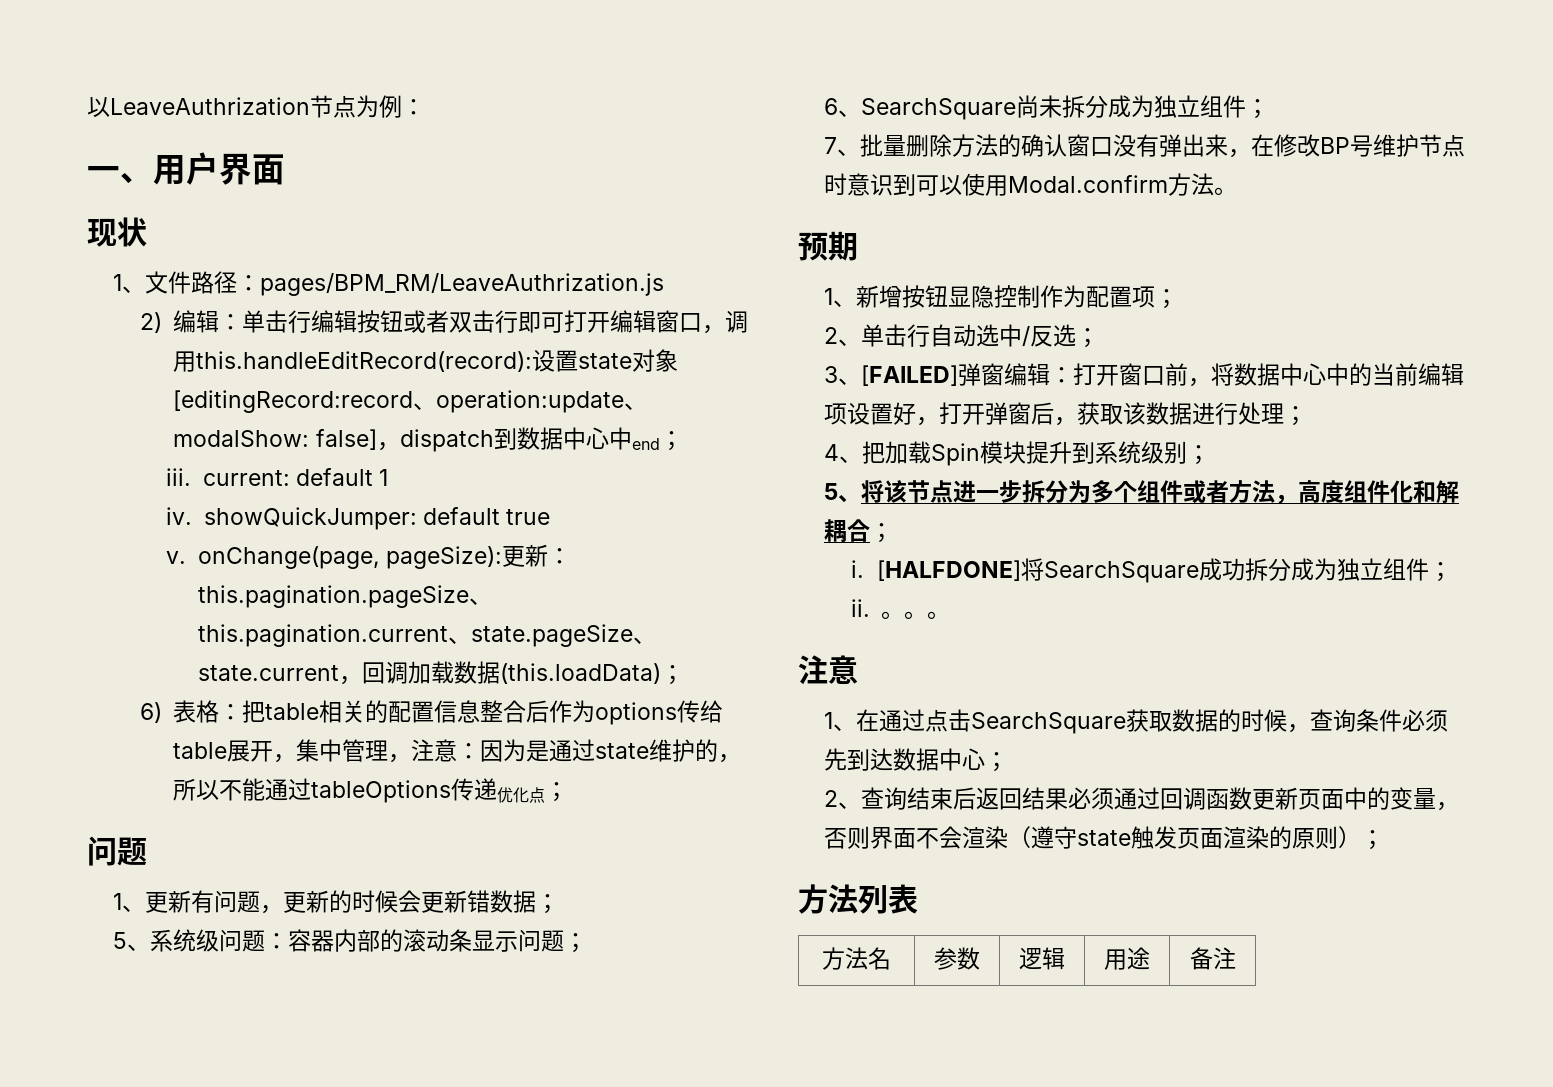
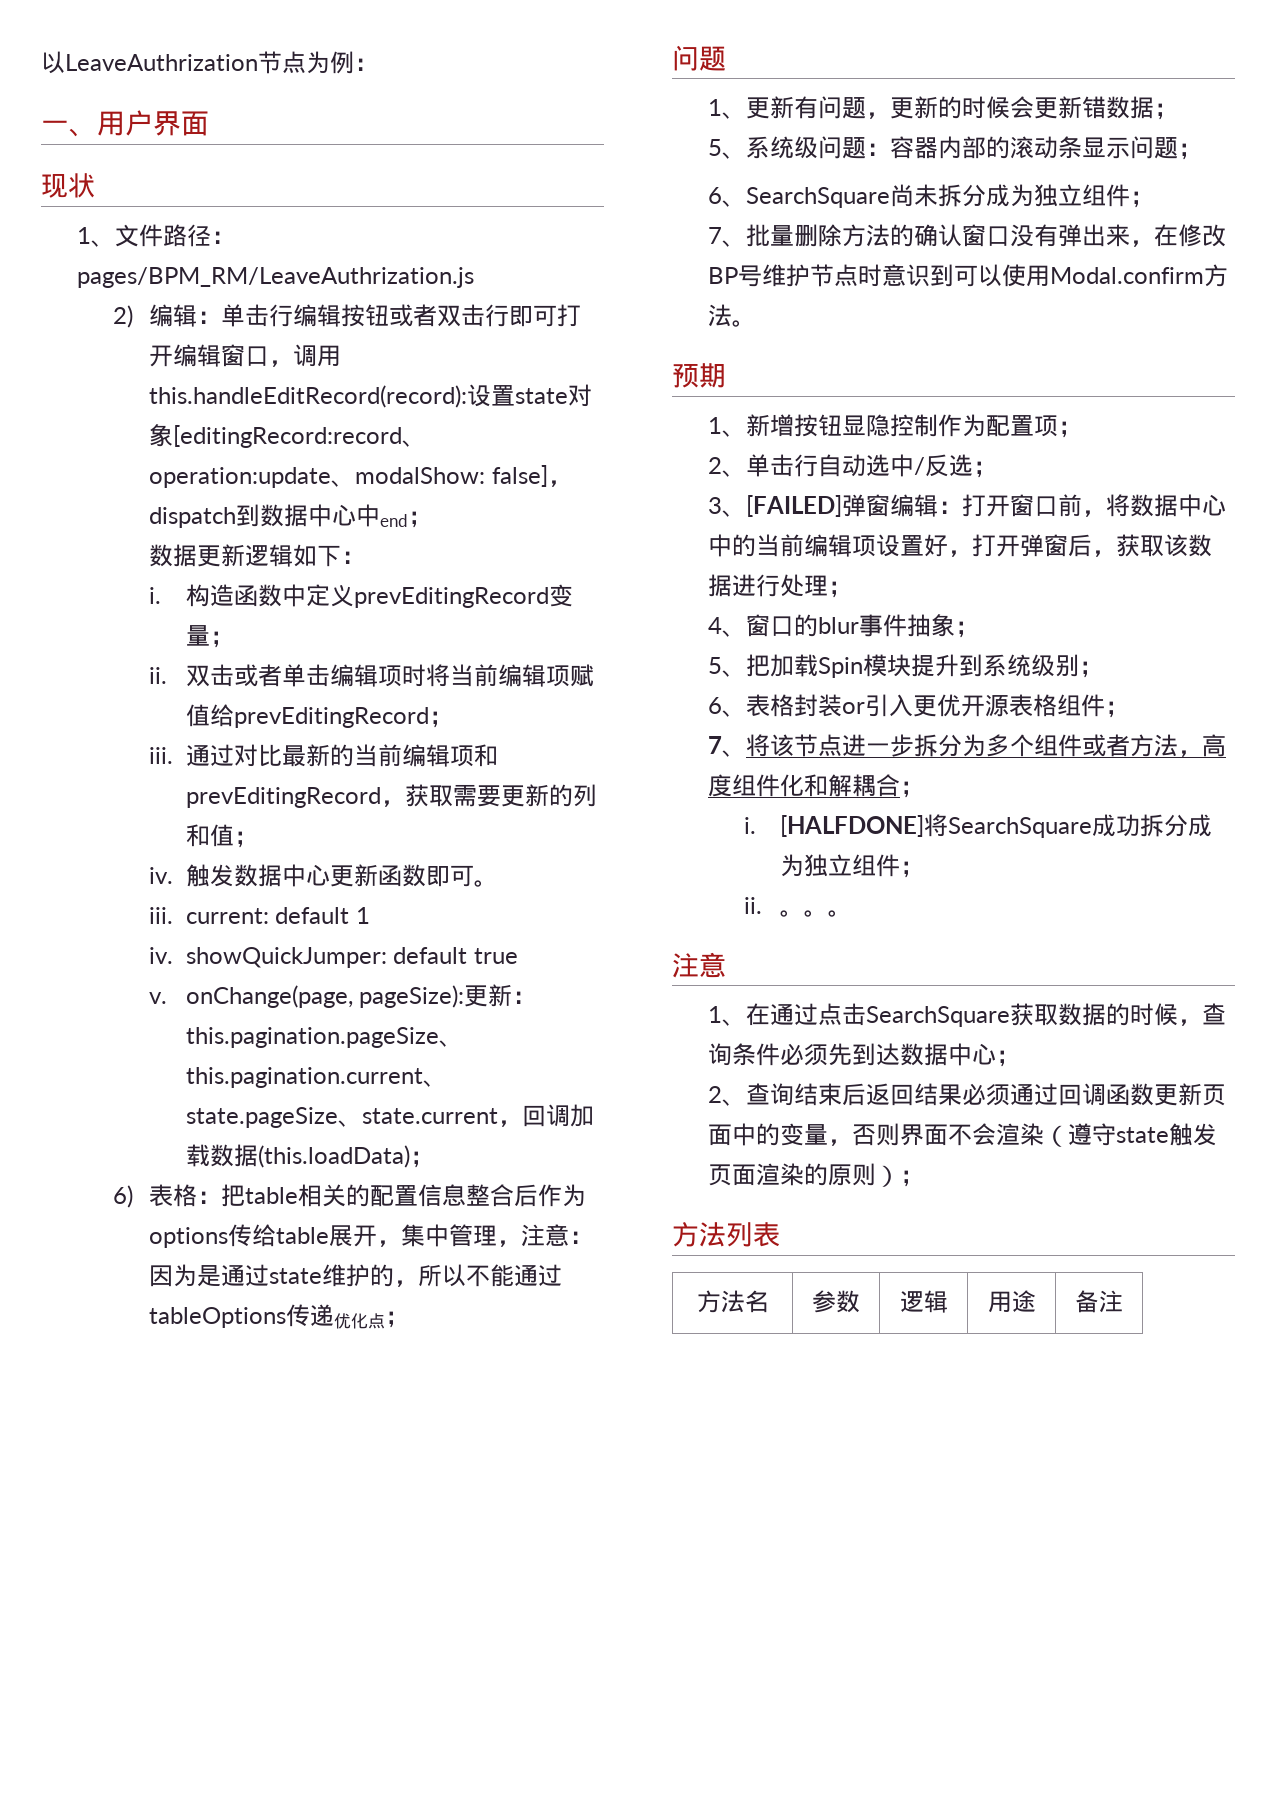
(683, 441) none -> [149,544,366,567] [149,584,573,608] [185,625,234,648] [149,664,594,687] [185,704,453,728] [149,744,498,767] [185,784,597,808] [185,824,258,848] [149,864,498,887] // 数据更新逻辑如下： // i.构造函数中定义prevEditingRecord变量； // ii.双击或者单击编辑项时将当前编辑项赋值给prevEditingRecord； // iii.通过对比最新的当前编辑项和prevEditingRecord，获取需要更新的列和值； // iv.触发数据中心更新函数即可。
(863, 459) none -> [746,614,980,638] [708,657,747,677] 窗口的blur事件抽象； // 5、
[824,483,839,500] 5 -> [708,694,1130,718] [708,736,723,754] 6、表格封装or引入更优开源表格组件； // 7

